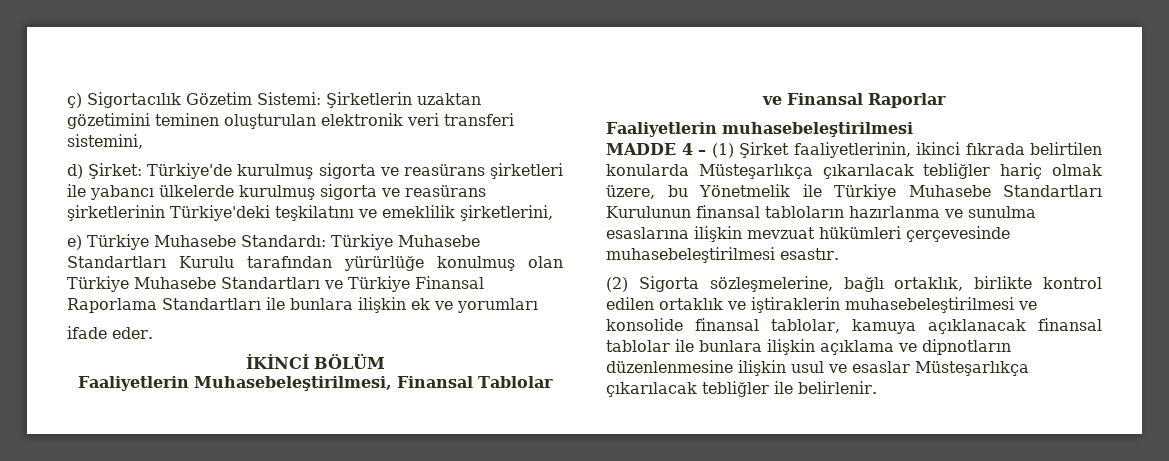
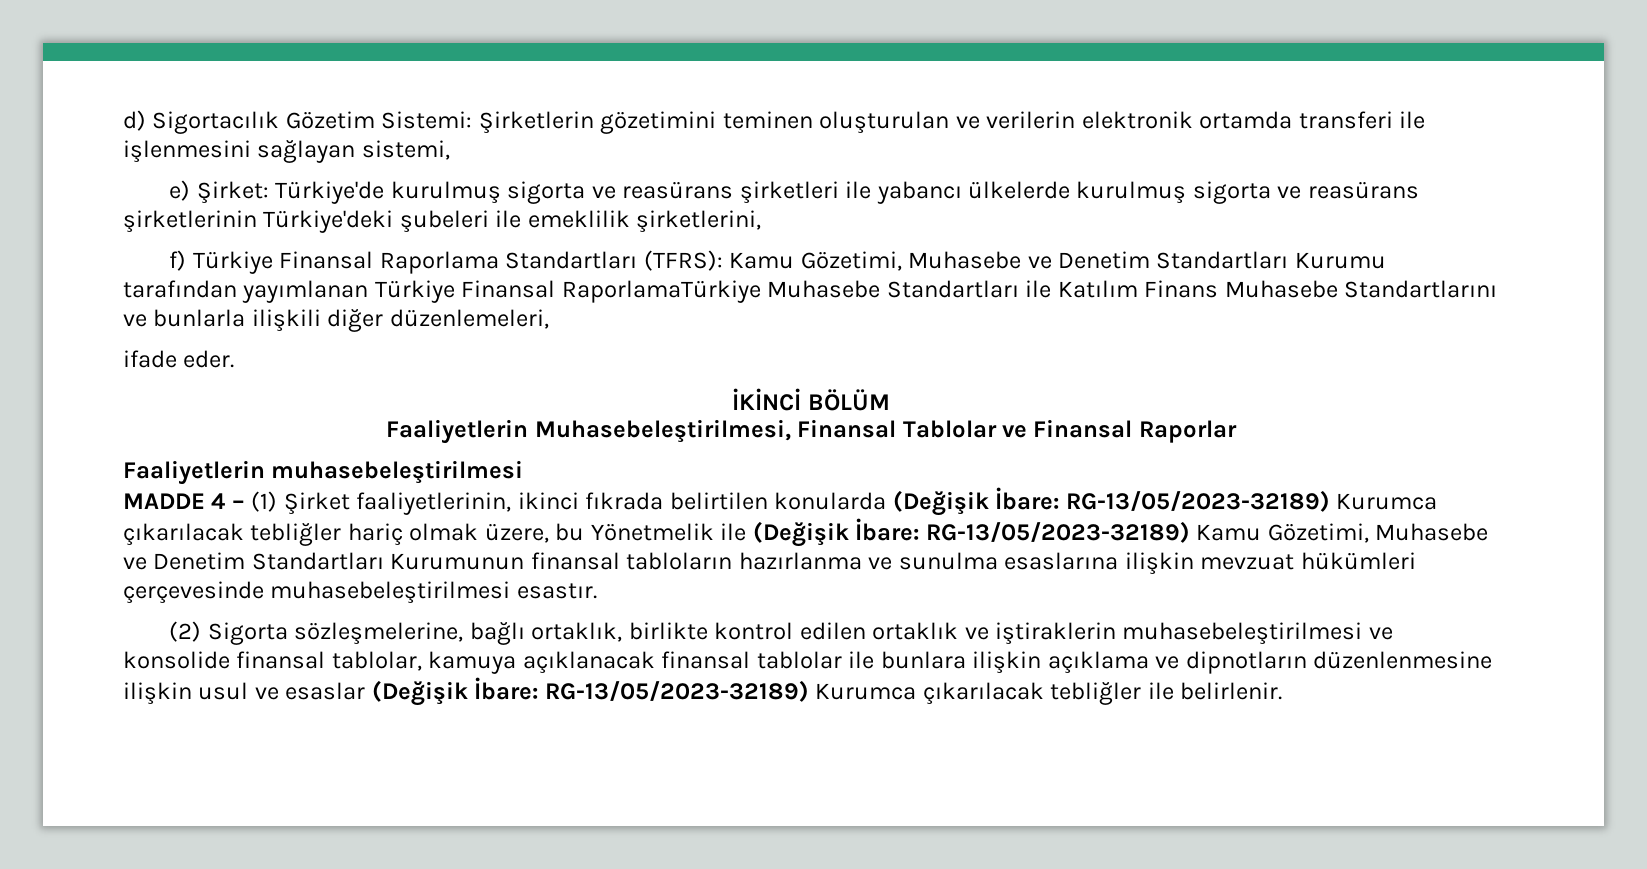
[67,93,82,108] ç) -> [123,110,146,131] d)
[417,93,481,105] uzaktan -> (594, 122) none
[321,113,514,126] [67,134,143,149] [67,164,83,179] elektronik veri transferi sistemini, // d) -> [955,111,1426,129] [123,140,450,163] [169,180,191,201] ve verilerin elektronik ortamda transferi ile işlenmesini sağlayan sistemi, // e)
[275,205,377,221] teşkilatını ve -> [399,210,522,233] şubeleri ile
[67,234,480,250] [67,256,563,271] [67,276,484,292] [67,297,538,313] e) Türkiye Muhasebe Standardı: Türkiye Muhasebe Standartları Kurulu tarafından yürürlüğe konulmuş olan Türkiye Muhasebe Standartları ve Türkiye Finansal Raporlama Standartları ile bunlara ilişkin ek ve yorumları -> [169,250,1386,274] [123,280,1498,303] [123,309,549,332] f) Türkiye Finansal Raporlama Standartları (TFRS): Kamu Gözetimi, Muhasebe ve Denetim Standartları Kurumu tarafından yayımlanan Türkiye Finansal RaporlamaTürkiye Muhasebe Standartları ile Katılım Finans Muhasebe Standartlarını ve bunlarla ilişkili diğer düzenlemeleri,
[698,164,813,179] Müsteşarlıkça -> [892,487,1438,516] (Değişik İbare: RG-13/05/2023-32189) Kurumca
[833,184,1102,200] [606,206,691,218] Türkiye Muhasebe Standartları Kurulunun -> [752,518,1489,547] [123,552,525,570] (Değişik İbare: RG-13/05/2023-32189) Kamu Gözetimi, Muhasebe ve Denetim Standartları Kurumunun
[915,361,1029,376] Müsteşarlıkça -> [371,677,917,706] (Değişik İbare: RG-13/05/2023-32189) Kurumca

